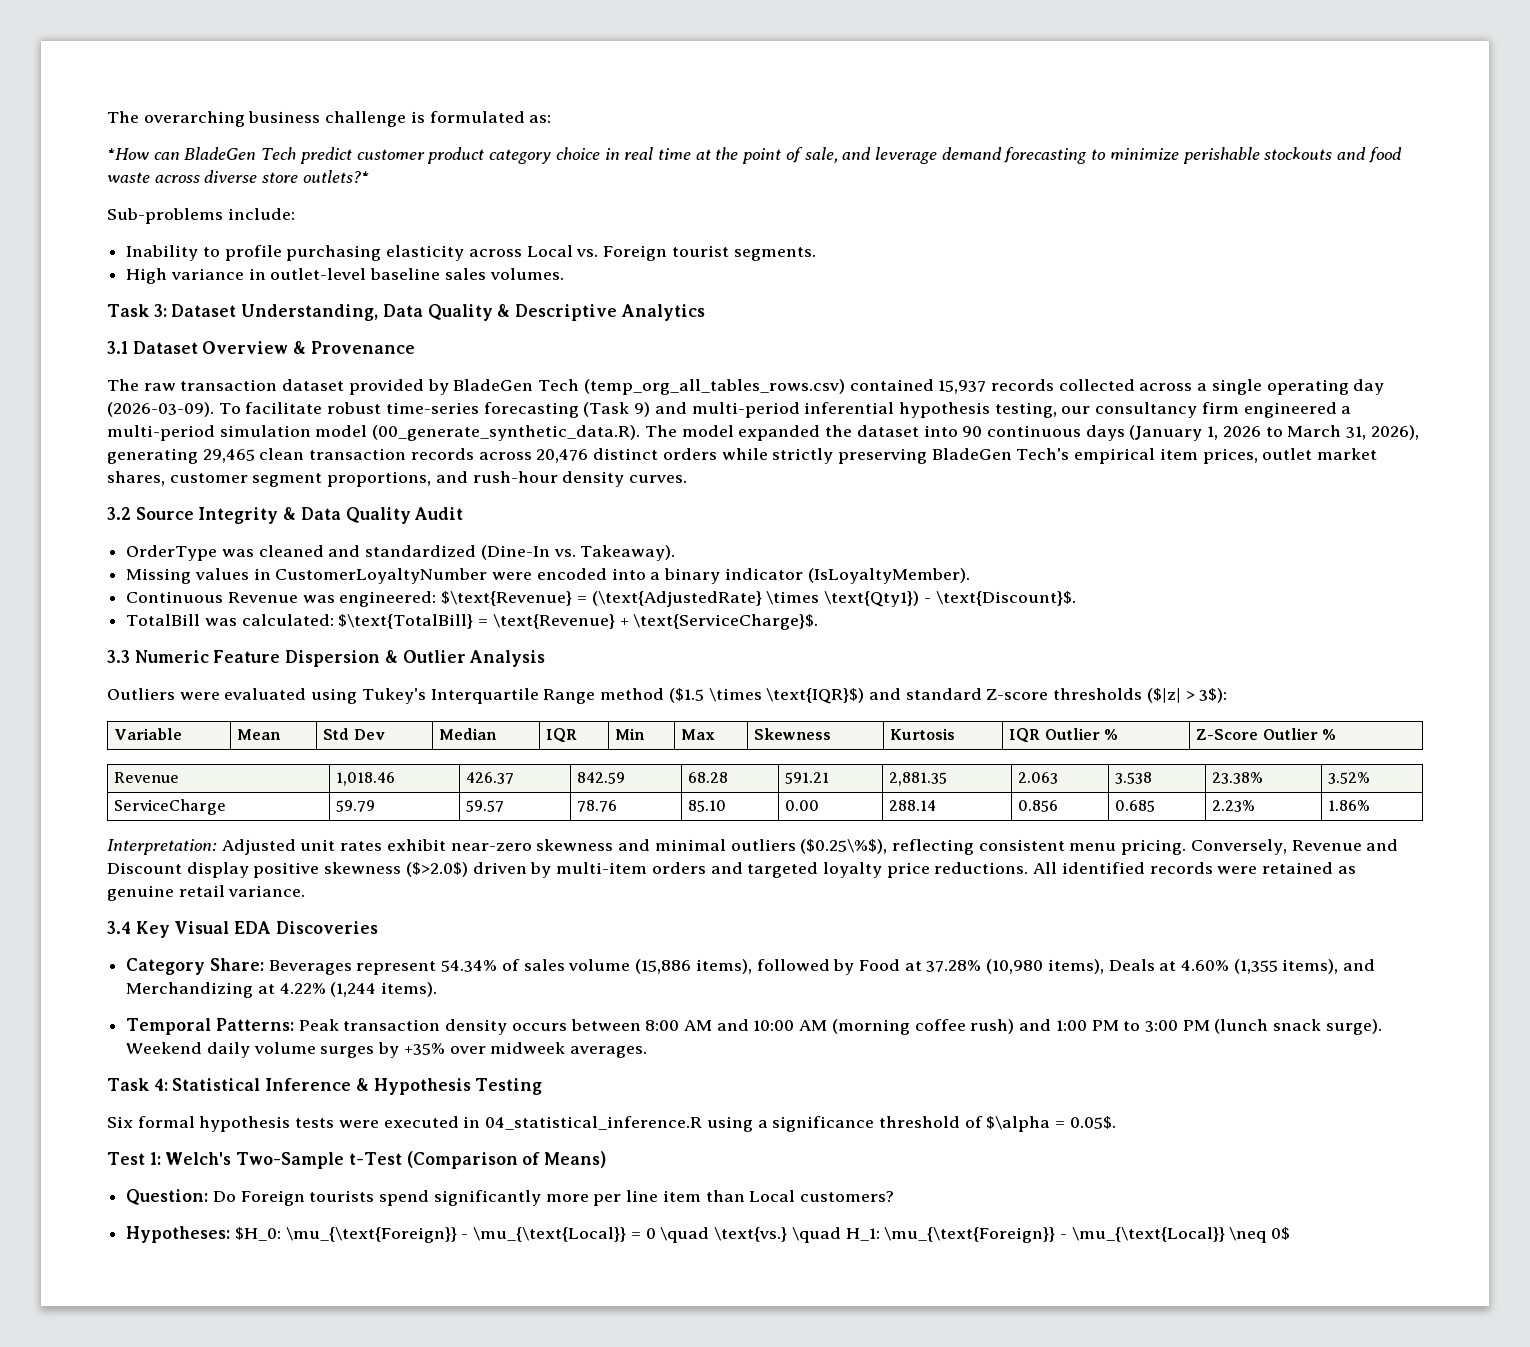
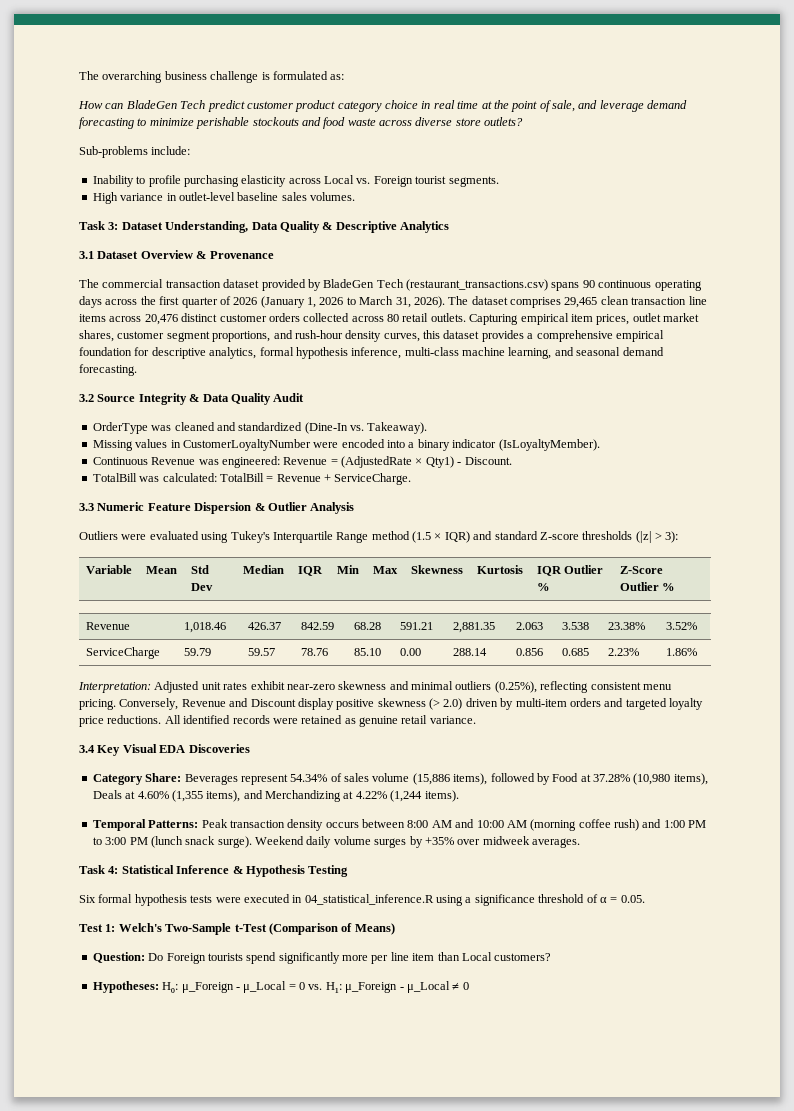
[107,148,149,160] *How -> [78,101,103,109] How
[302,170,369,183] outlets?* -> [484,117,524,126] outlets?
[143,383,176,391] raw -> [102,279,164,288] commercial
[583,379,1385,395] [107,402,1352,418] [107,425,1125,441] (temp_org_all_tables_rows.csv) contained 15,937 records collected across a single operating day (2026-03-09). To facilitate robust time-series forecasting (Task 9) and multi-period inferential hypothesis testing, our consultancy firm engineered a multi-period simulation model (00_generate_synthetic_data.R). The model expanded the dataset into 90 continuous days -> [406,279,702,291] [79,296,258,308] (restaurant_transactions.csv) spans 90 continuous operating days across the first quarter of 2026
[1370,425,1419,440] [107,448,198,464] 2026), generating -> [413,296,561,308] 2026). The dataset comprises
[410,448,474,460] records -> [688,296,707,305] [79,314,106,322] line items
[662,448,1070,464] orders while strictly preserving BladeGen Tech's -> [219,313,519,325] customer orders collected across 80 retail outlets. Capturing
[629,475,688,483] curves. -> [383,330,664,342] [79,347,664,359] [79,364,137,376] curves, this dataset provides a comprehensive empirical foundation for descriptive analytics, formal hypothesis inference, multi-class machine learning, and seasonal demand forecasting.
[441,591,1076,607] [126,614,819,630] $\text{Revenue} = (\text{AdjustedRate} \times \text{Qty1}) - \text{Discount}$. // TotalBill was calculated: $\text{TotalBill} = \text{Revenue} + \text{ServiceCharge}$. -> [283,456,512,468] [92,473,412,485] Revenue = (AdjustedRate × Qty1) - Discount. // TotalBill was calculated: TotalBill = Revenue + ServiceCharge.
[668,688,865,704] ($1.5 \times \text{IQR}$) -> [412,531,470,543] (1.5 × IQR)
[1146,688,1228,703] ($|z| > 3$): -> [635,531,679,543] (|z| > 3):
[800,839,888,854] ($0.25\%$), -> [494,681,537,693] (0.25%),
[405,862,468,877] ($>2.0$) -> [429,698,463,710] (> 2.0)
[986,1116,1116,1132] $\alpha = 0.05$. -> [599,895,645,903] α = 0.05.
[234,1227,1291,1243] $H_0: \mu_{\text{Foreign}} - \mu_{\text{Local}} = 0 \quad \text{vs.} \quad H_1: \mu_{\text{Foreign}} - \mu_{\text{Local}} \neq 0$ -> [162,981,469,993] H₀: μ_Foreign - μ_Local = 0 vs. H₁: μ_Foreign - μ_Local ≠ 0

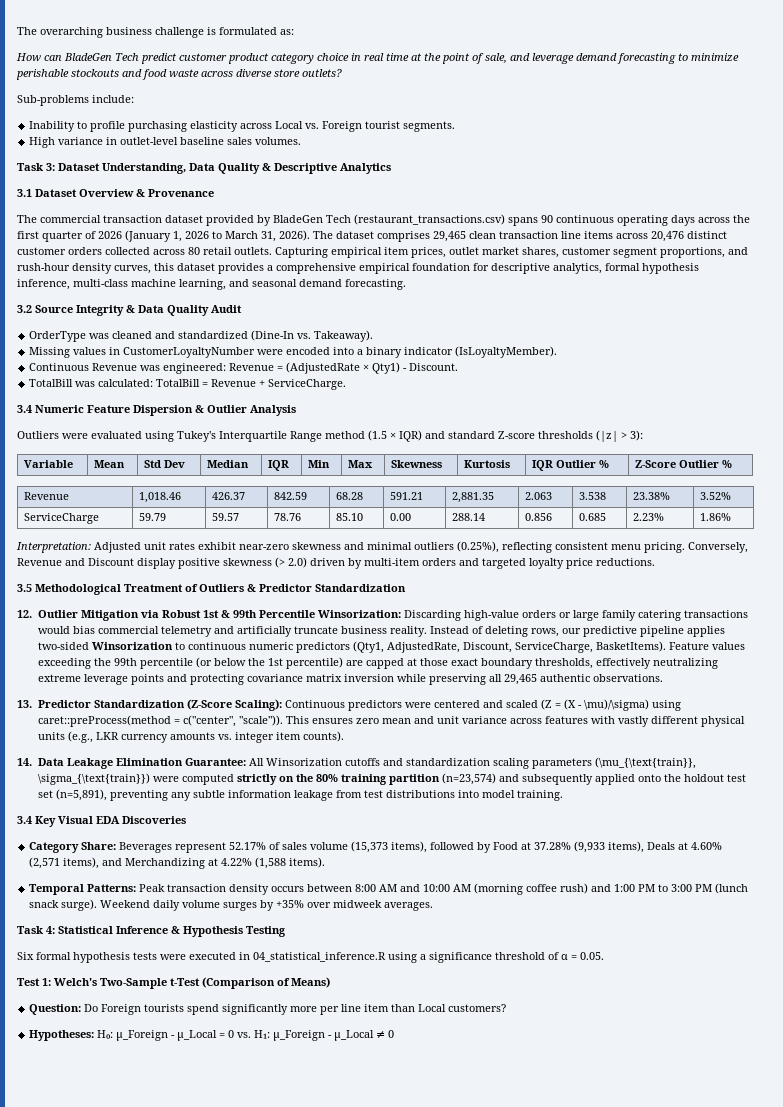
[79,503,94,511] 3.3 -> [17,405,32,413] 3.4
[164,715,476,727] All identified records were retained as genuine retail variance. -> [17,584,406,595] [17,610,748,621] [37,626,725,637] [37,641,745,653] [37,657,718,669] [37,674,663,685] [17,699,681,711] [37,715,745,727] [37,731,344,743] [17,757,696,769] [37,773,746,785] [37,789,563,801] // 3.5 Methodological Treatment of Outliers & Predictor Standardization // 12. Outlier Mitigation via Robust 1st & 99th Percentile Winsorization: Discarding high-value orders or large family catering transactions would bias commercial telemetry and artificially truncate business reality. Instead of deleting rows, our predictive pipeline applies two-sided Winsorization to continuous numeric predictors (Qty1, AdjustedRate, Discount, ServiceCharge, BasketItems). Feature values exceeding the 99th percentile (or below the 1st percentile) are capped at those exact boundary thresholds, effectively neutralizing extreme leverage points and protecting covariance matrix inversion while preserving all 29,465 authentic observations. // 13. Predictor Standardization (Z-Score Scaling): Continuous predictors were centered and scaled (Z = (X - \mu)/\sigma) using caret::preProcess(method = c("center", "scale")). This ensures zero mean and unit variance across features with vastly different physical units (e.g., LKR currency amounts vs. integer item counts). // 14. Data Leakage Elimination Guarantee: All Winsorization cutoffs and standardization scaling parameters (\mu_{\text{train}}, \sigma_{\text{train}}) were computed strictly on the 80% training partition (n=23,574) and subsequently applied onto the holdout test set (n=5,891), preventing any subtle information leakage from test distributions into model training.
[290,774,328,782] 54.34% -> [229,842,267,850] 52.17%
[412,773,450,785] (15,886 -> [351,841,389,853] (15,373
[633,773,671,785] (10,980 -> [574,841,606,853] (9,933
[171,790,203,802] (1,355 -> [29,857,61,869] (2,571
[390,790,423,802] (1,244 -> [255,857,287,869] (1,588

